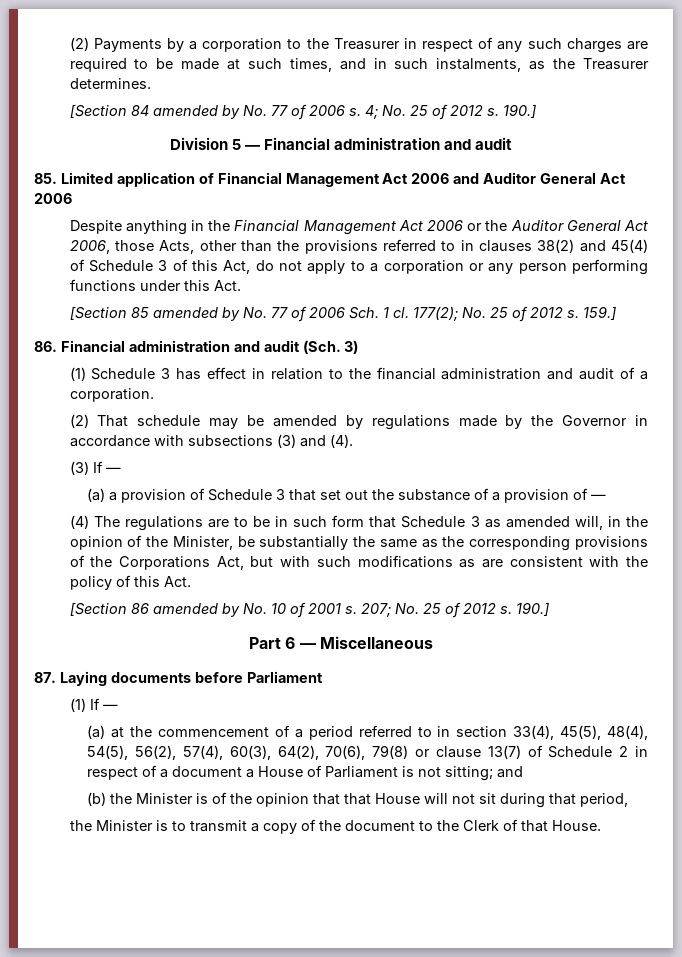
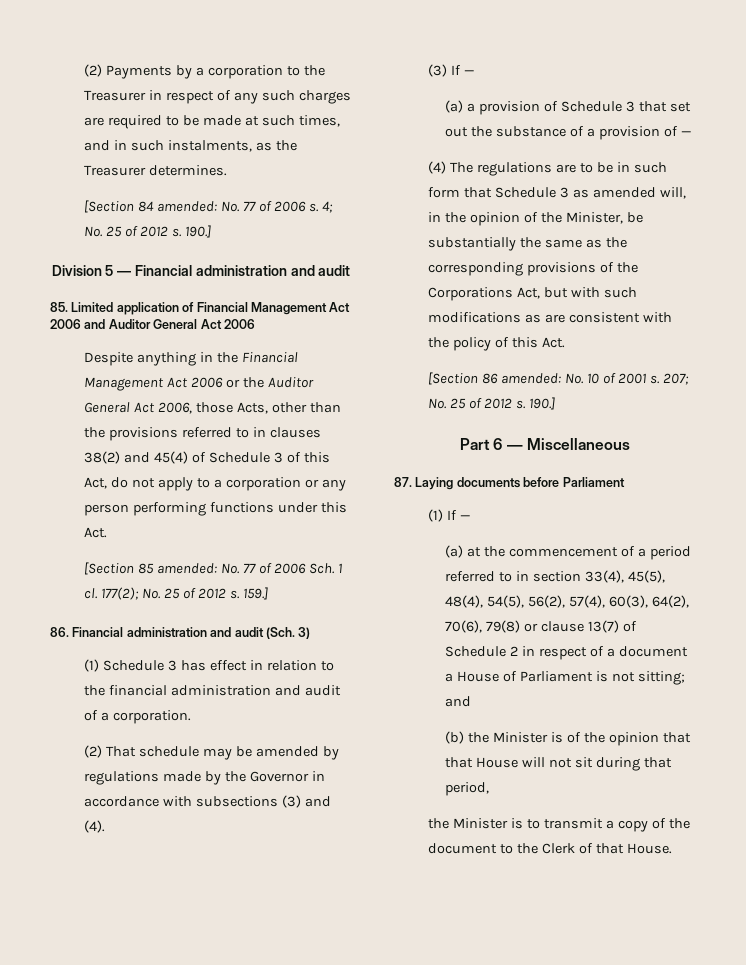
[152,105,240,119] amended by -> [157,201,218,212] amended:
[152,307,240,321] amended by -> [157,563,218,574] amended:
[152,603,240,617] amended by -> [501,373,562,384] amended:

